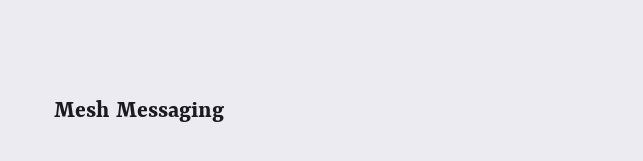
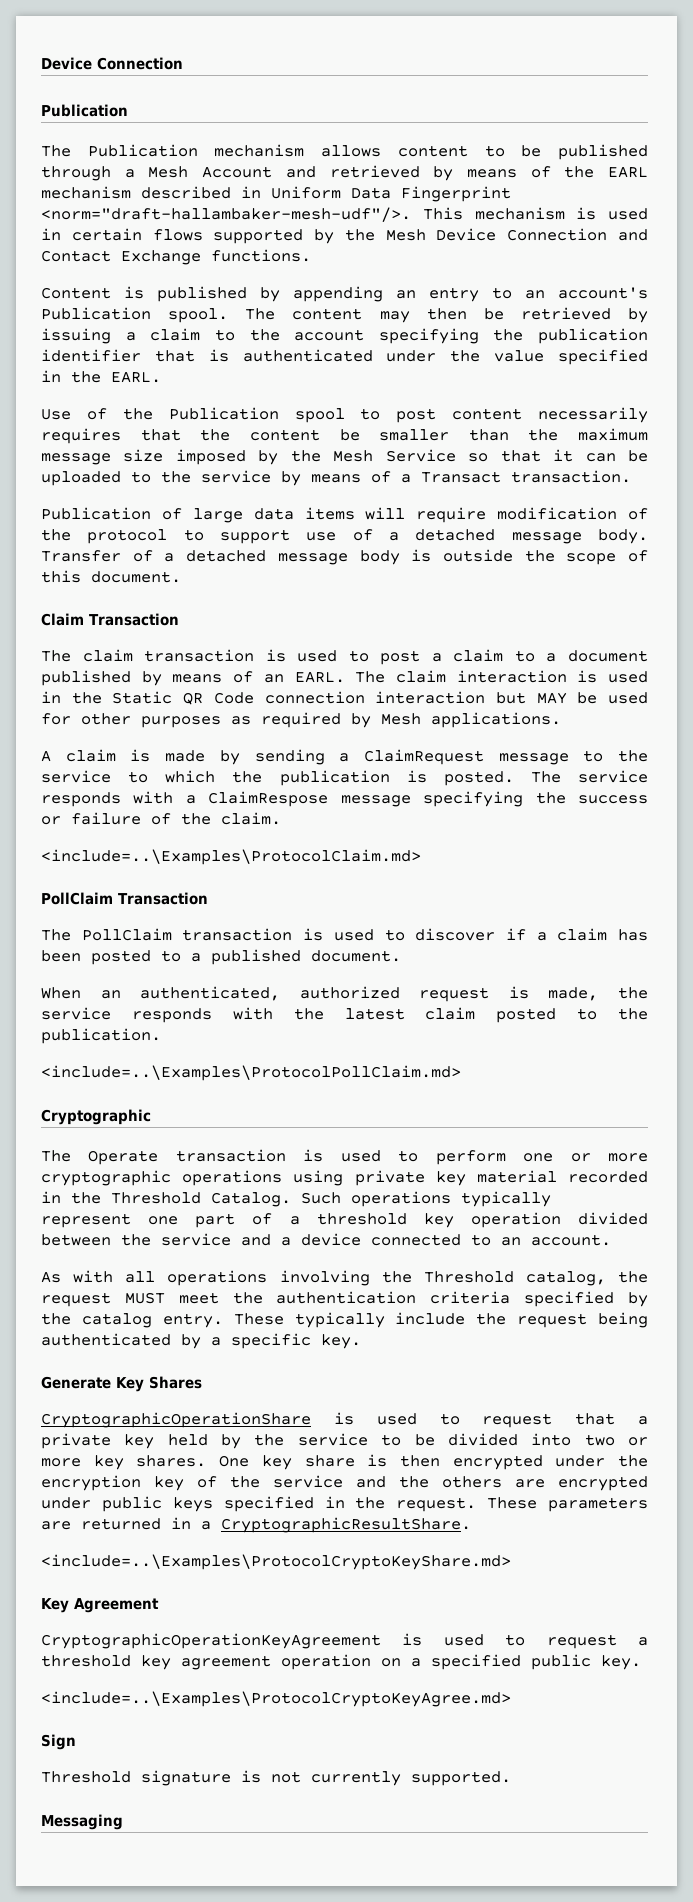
[54,100,109,117] Mesh -> [41,57,183,70] [41,104,128,117] [41,144,648,160] [41,165,648,181] [41,186,511,202] [41,207,648,222] [41,228,648,244] [41,249,311,265] [41,286,648,302] [41,307,648,323] [41,328,648,344] [41,349,648,365] [41,370,161,383] [41,407,648,423] [41,428,648,444] [41,449,649,465] [41,470,631,486] [41,507,648,523] [41,529,648,544] [41,549,648,565] [41,570,181,583] [41,613,179,626] [41,649,648,665] [41,670,648,686] [41,691,648,705] [41,712,561,728] [41,749,648,765] [41,770,648,786] [41,791,649,807] [41,812,281,825] [41,849,421,865] [41,892,208,905] [41,928,648,941] [41,949,401,965] [41,986,648,1002] [41,1007,648,1023] [41,1028,161,1044] [41,1065,461,1081] [41,1109,151,1125] [41,1149,648,1165] [41,1170,648,1186] [41,1191,551,1207] [41,1212,648,1228] [41,1233,611,1246] [41,1270,648,1286] [41,1291,648,1307] [41,1312,648,1328] [41,1333,361,1349] [41,1376,202,1392] [41,1412,648,1428] [41,1433,648,1449] [41,1454,648,1470] [41,1475,648,1491] [41,1496,648,1512] [41,1517,471,1533] [41,1554,511,1570] [41,1598,159,1613] [41,1633,648,1649] [41,1654,641,1670] [41,1691,511,1707] [41,1734,76,1750] [41,1770,511,1786] Device Connection // Publication // The Publication mechanism allows content to be published through a Mesh Account and retrieved by means of the EARL mechanism described in Uniform Data Fingerprint <norm="draft-hallambaker-mesh-udf"/>. This mechanism is used in certain flows supported by the Mesh Device Connection and Contact Exchange functions. // Content is published by appending an entry to an account's Publication spool. The content may then be retrieved by issuing a claim to the account specifying the publication identifier that is authenticated under the value specified in the EARL. // Use of the Publication spool to post content necessarily requires that the content be smaller than the maximum message size imposed by the Mesh Service so that it can be uploaded to the service by means of a Transact transaction. // Publication of large data items will require modification of the protocol to support use of a detached message body. Transfer of a detached message body is outside the scope of this document. // Claim Transaction // The claim transaction is used to post a claim to a document published by means of an EARL. The claim interaction is used in the Static QR Code connection interaction but MAY be used for other purposes as required by Mesh applications. // A claim is made by sending a ClaimRequest message to the service to which the publication is posted. The service responds with a ClaimRespose message specifying the success or failure of the claim. // <include=..\Examples\ProtocolClaim.md> // PollClaim Transaction // The PollClaim transaction is used to discover if a claim has been posted to a published document. // When an authenticated, authorized request is made, the service responds with the latest claim posted to the publication. // <include=..\Examples\ProtocolPollClaim.md> // Cryptographic // The Operate transaction is used to perform one or more cryptographic operations using private key material recorded in the Threshold Catalog. Such operations typically represent one part of a threshold key operation divided between the service and a device connected to an account. // As with all operations involving the Threshold catalog, the request MUST meet the authentication criteria specified by the catalog entry. These typically include the request being authenticated by a specific key. // Generate Key Shares // CryptographicOperationShare is used to request that a private key held by the service to be divided into two or more key shares. One key share is then encrypted under the encryption key of the service and the others are encrypted under public keys specified in the request. These parameters are returned in a CryptographicResultShare. // <include=..\Examples\ProtocolCryptoKeyShare.md> // Key Agreement // CryptographicOperationKeyAgreement is used to request a threshold key agreement operation on a specified public key. // <include=..\Examples\ProtocolCryptoKeyAgree.md> // Sign // Threshold signature is not currently supported. //

